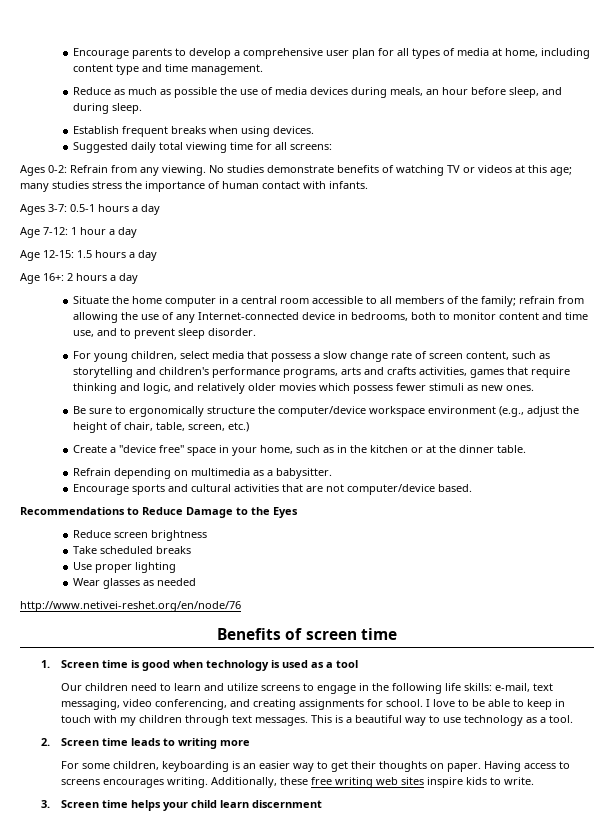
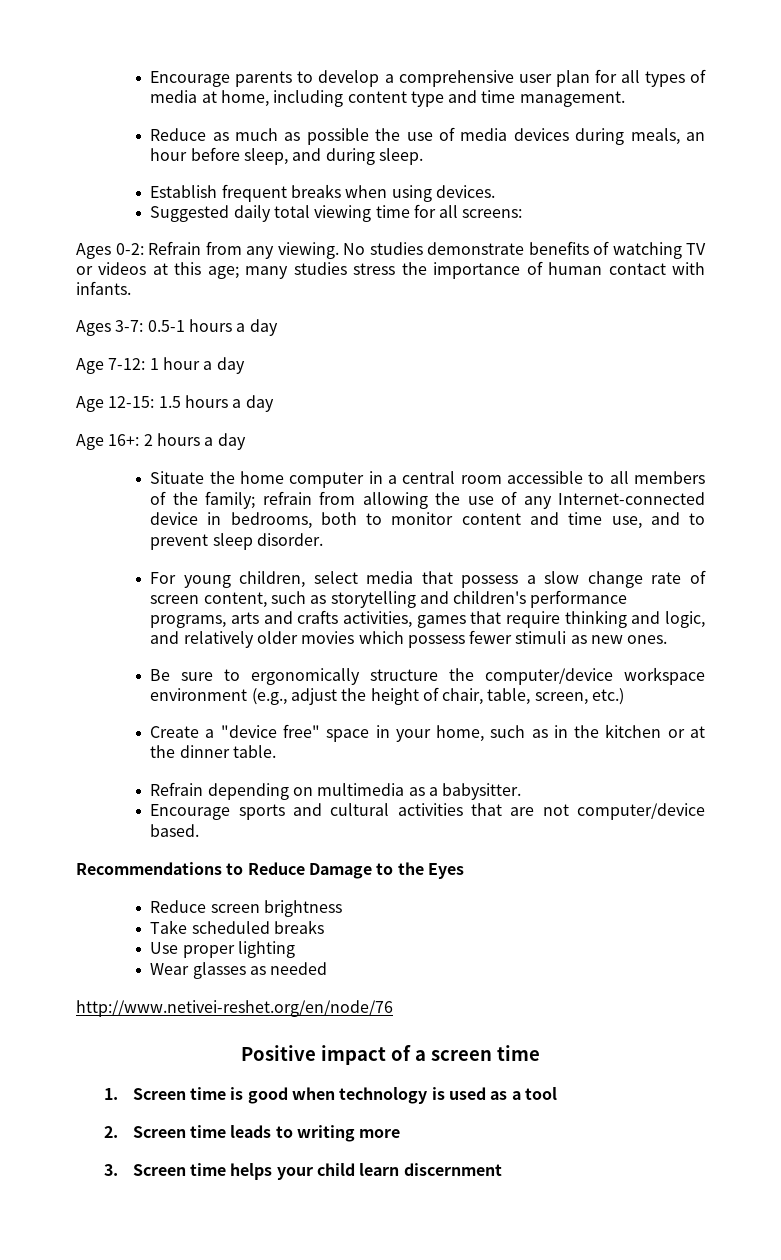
[217,628,303,640] Benefits of -> [241,1045,426,1065] Positive impact of a
[61,683,554,694] [61,699,566,710] [61,715,574,726] // Our children need to learn and utilize screens to engage in the following life skills: e-mail, text messaging, video conferencing, and creating assignments for school. I love to be able to keep in touch with my children through text messages. This is a beautiful way to use technology as a tool. -> (557, 1093) none
[61,761,571,772] [61,777,535,788] // For some children, keyboarding is an easier way to get their thoughts on paper. Having access to screens encourages writing. Additionally, these free writing web sites inspire kids to write. -> (401, 1133) none

